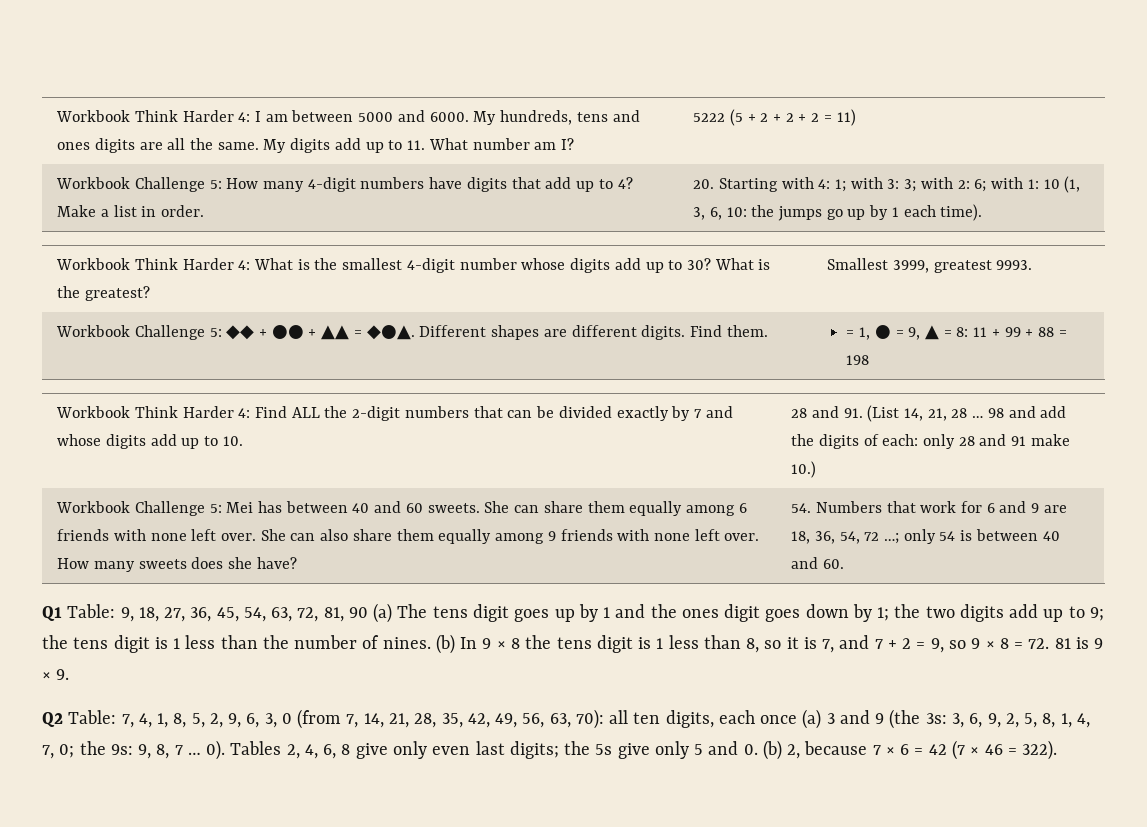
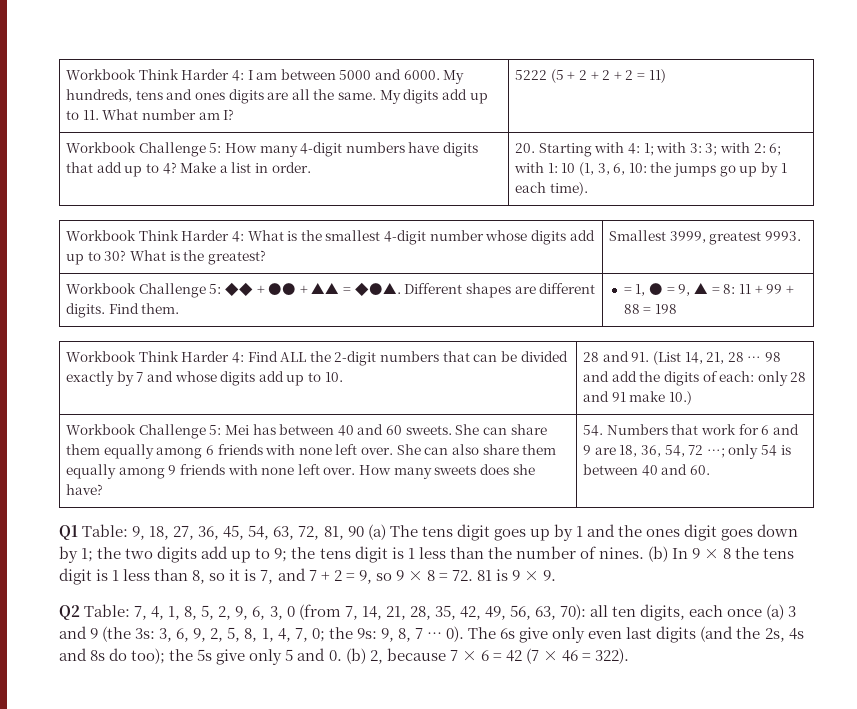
[230,741,559,759] Tables 2, 4, 6, 8 give only even last digits; -> [468,626,804,643] [59,648,166,664] The 6s give only even last digits (and the 2s, 4s and 8s do too);

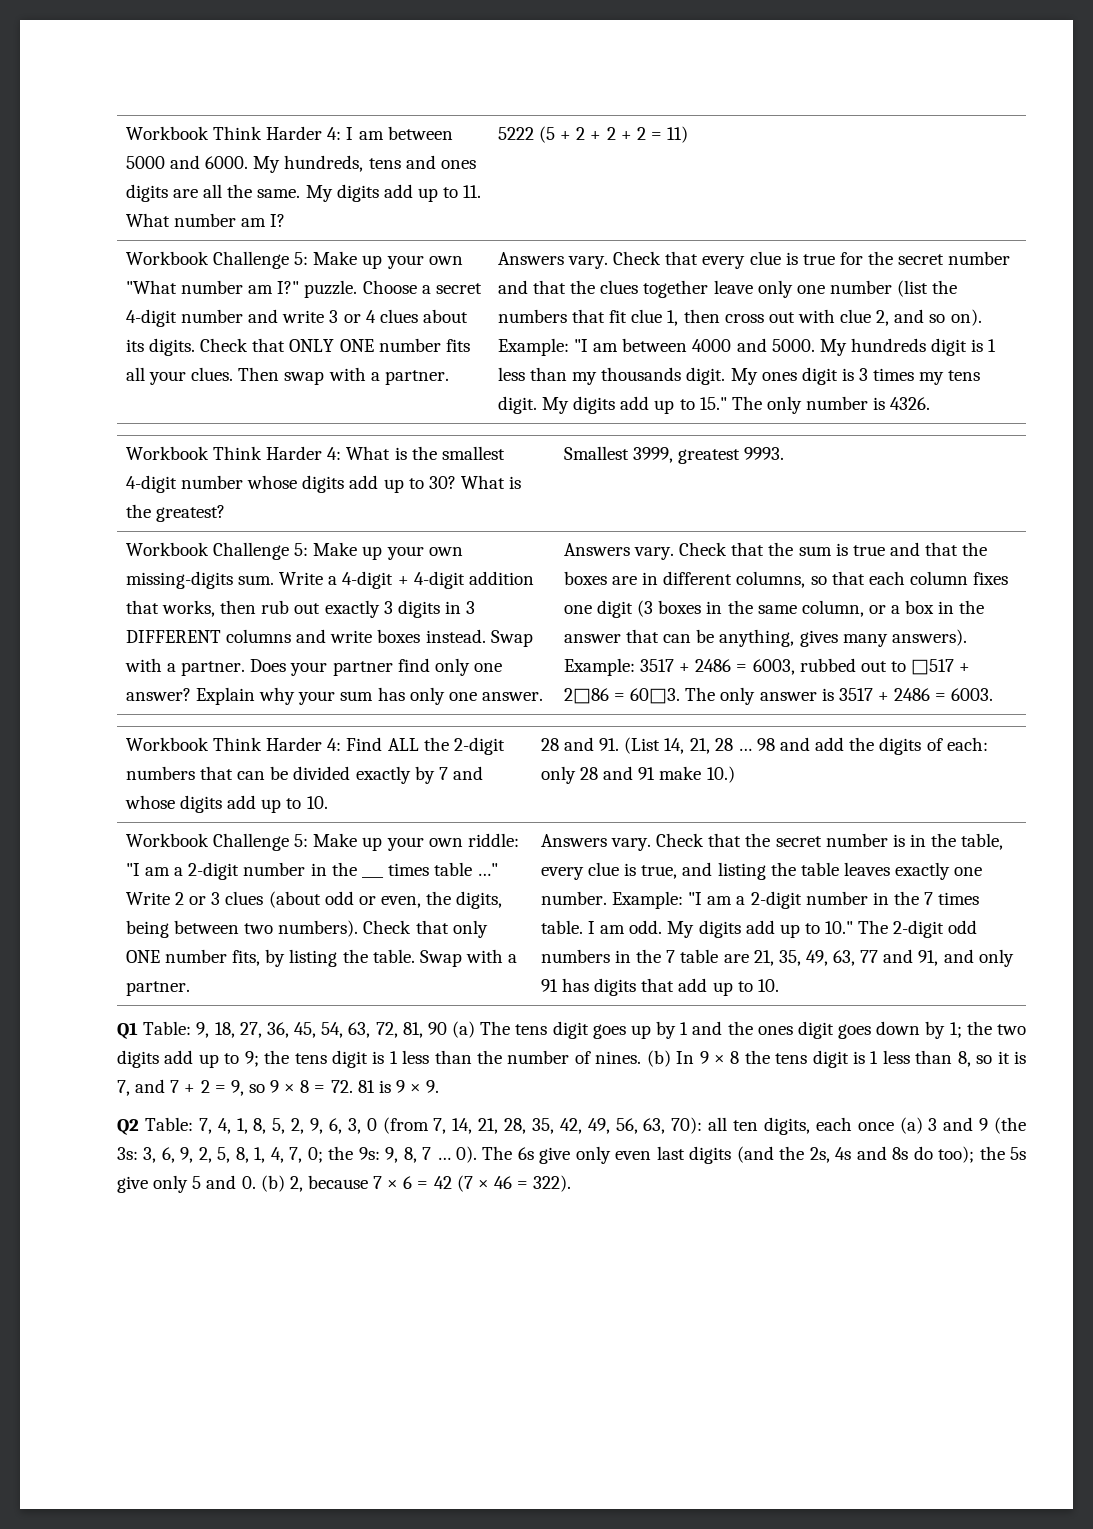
[224,142,479,157] [65,162,311,177] [514,142,782,157] [513,162,787,177] [514,182,588,196] How many 4-digit numbers have digits that add up to 4? Make a list in order. | 20. Starting with 4: 1; with 3: 3; with 2: 6; with 1: 10 (1, 3, 6, 10: the jumps go up by 1 each time). -> [313,251,463,269] [125,280,482,298] [125,309,468,327] [125,338,470,356] [125,367,449,385] [497,251,1011,269] [497,280,958,298] [497,309,982,326] [497,338,997,356] [497,367,981,385] [497,396,931,414] Make up your own "What number am I?" puzzle. Choose a secret 4-digit number and write 3 or 4 clues about its digits. Check that ONLY ONE number fits all your clues. Then swap with a partner. | Answers vary. Check that every clue is true for the secret number and that the clues together leave only one number (list the numbers that fit clue 1, then cross out with clue 2, and so on). Example: "I am between 4000 and 5000. My hundreds digit is 1 less than my thousands digit. My ones digit is 3 times my tens digit. My digits add up to 15." The only number is 4326.
[224,282,596,298] [65,303,180,318] [623,283,794,296] [623,304,678,314] ◆◆ + ●● + ▲▲ = ◆●▲. Different shapes are different digits. Find them. | = 1, ● = 9, ▲ = 8: 11 + 99 + 88 = 198 -> [313,542,463,560] [125,571,534,589] [125,600,476,618] [125,629,533,647] [124,658,502,676] [125,687,543,705] [563,542,988,560] [563,571,1009,588] [563,600,985,618] [563,629,967,647] [563,658,971,676] [563,687,994,705] Make up your own missing-digits sum. Write a 4-digit + 4-digit addition that works, then rub out exactly 3 digits in 3 DIFFERENT columns and write boxes instead. Swap with a partner. Does your partner find only one answer? Explain why your sum has only one answer. | Answers vary. Check that the sum is true and that the boxes are in different columns, so that each column fixes one digit (3 boxes in the same column, or a box in the answer that can be anything, gives many answers). Example: 3517 + 2486 = 6003, rubbed out to □517 + 2□86 = 60□3. The only answer is 3517 + 2486 = 6003.
[224,424,547,436] [65,444,557,459] [65,464,535,479] [65,484,103,495] [582,424,799,436] [582,444,791,459] [582,464,710,476] Mei has between 40 and 60 sweets. She can share them equally among 6 friends with none left over. She can also share them equally among 9 friends with none left over. How many sweets does she have? | 54. Numbers that work for 6 and 9 are 18, 36, 54, 72 …; only 54 is between 40 and 60. -> [313,833,519,851] [125,862,357,880] [361,876,384,878] [387,862,499,876] [125,891,503,909] [125,920,488,938] [125,949,518,967] [125,981,190,996] [540,833,1004,851] [540,862,983,880] [540,891,980,909] [540,920,978,938] [540,949,1014,967] [540,978,779,996] Make up your own riddle: "I am a 2-digit number in the ___ times table …" Write 2 or 3 clues (about odd or even, the digits, being between two numbers). Check that only ONE number fits, by listing the table. Swap with a partner. | Answers vary. Check that the secret number is in the table, every clue is true, and listing the table leaves exactly one number. Example: "I am a 2-digit number in the 7 times table. I am odd. My digits add up to 10." The 2-digit odd numbers in the 7 table are 21, 35, 49, 63, 77 and 91, and only 91 has digits that add up to 10.

